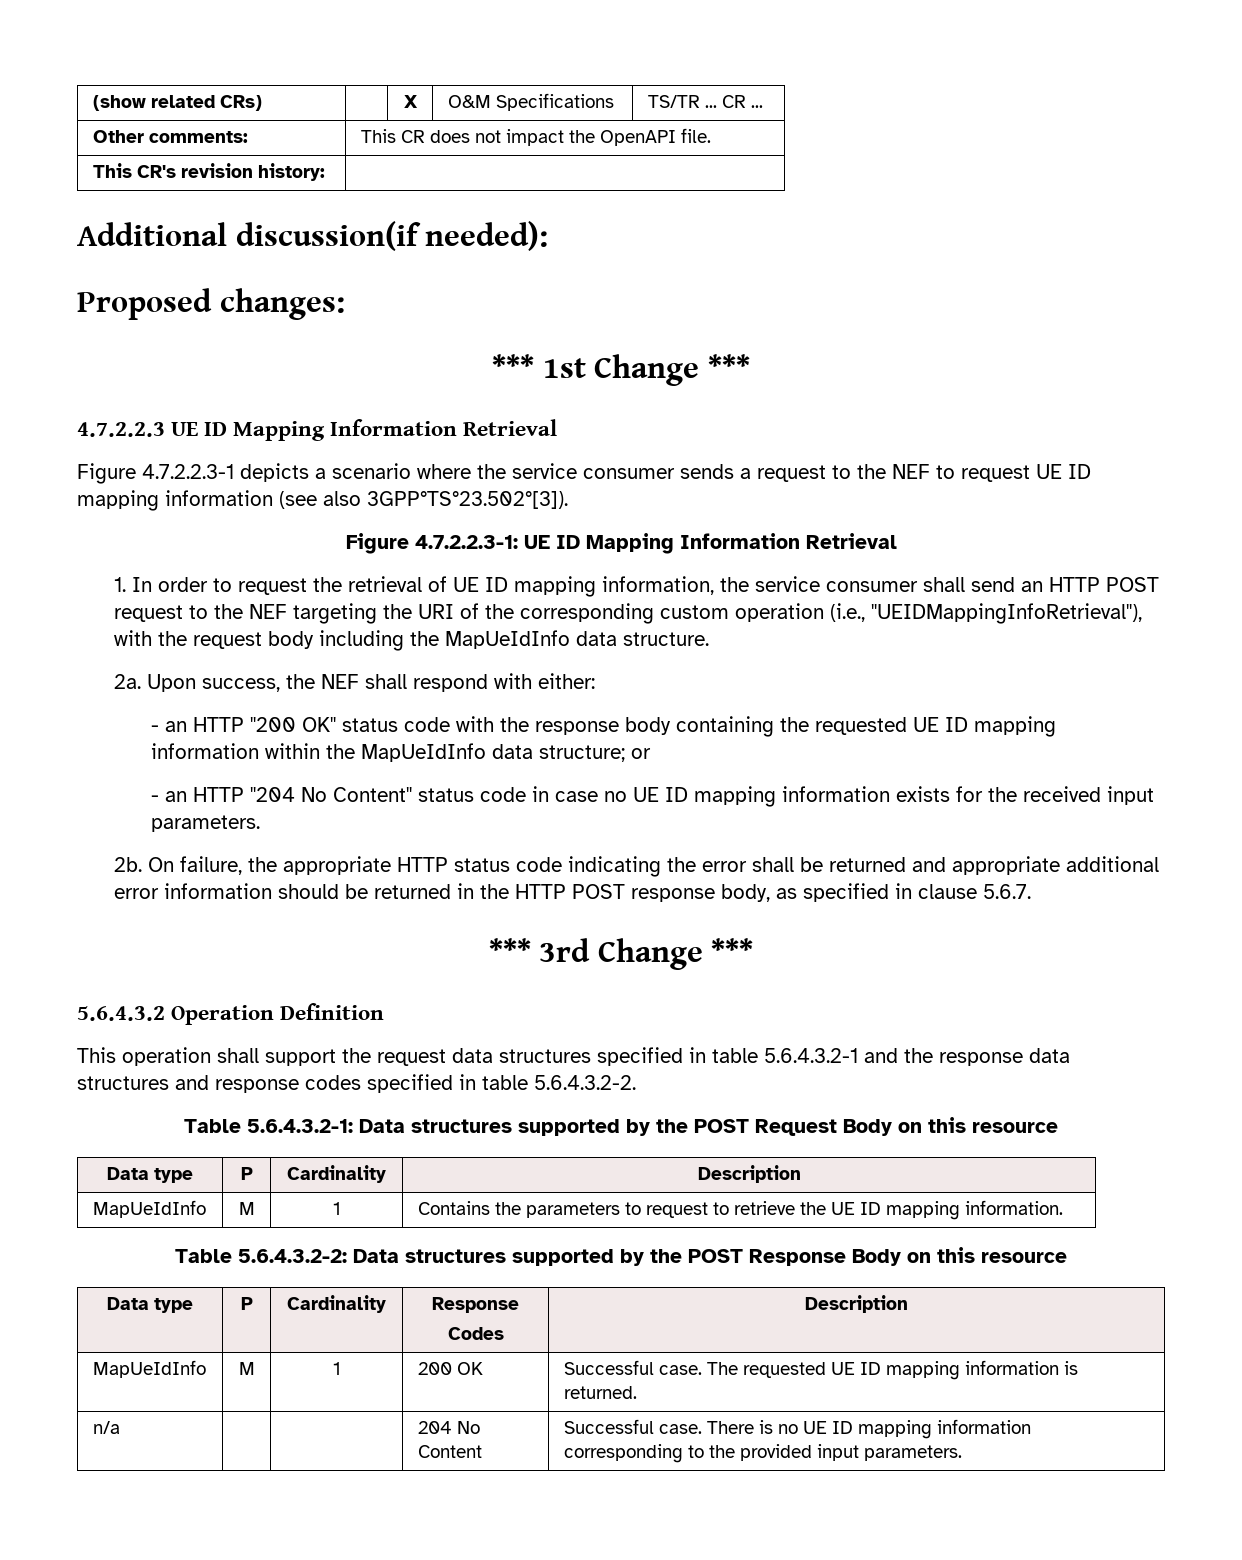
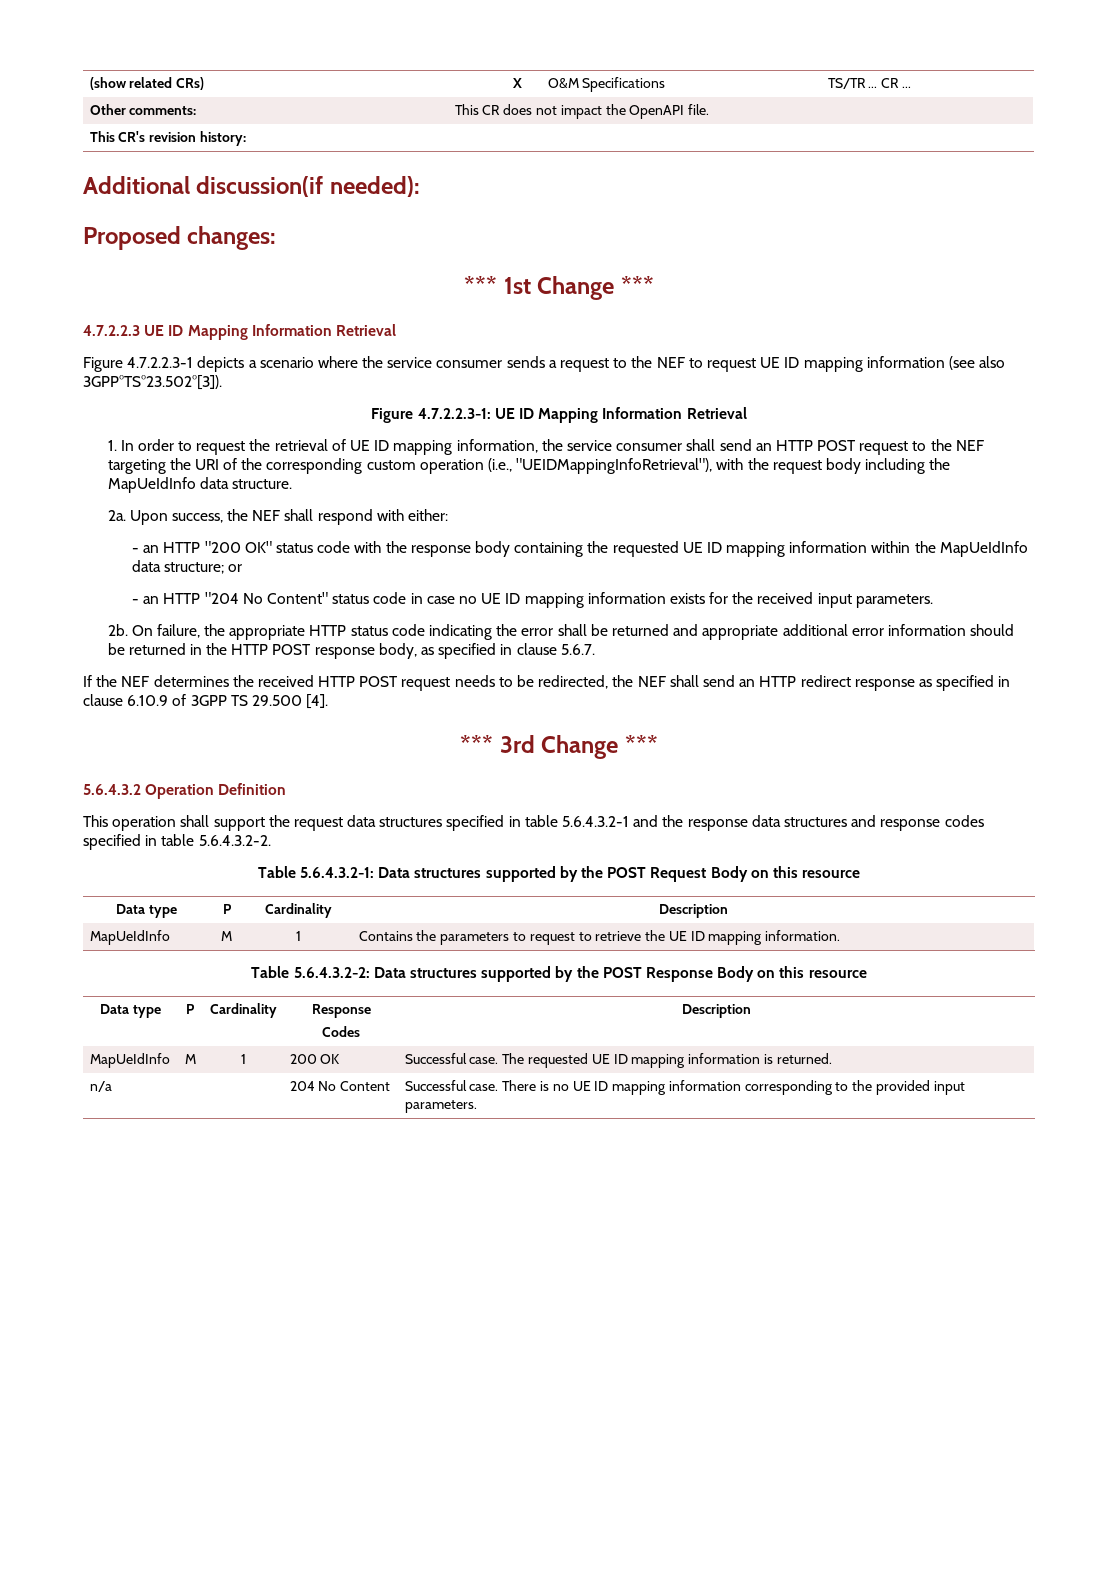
(1031, 891) none -> [83,675,1011,691] [83,694,329,709] // If the NEF determines the received HTTP POST request needs to be redirected, the NEF shall send an HTTP redirect response as specified in clause 6.10.9 of 3GPP TS 29.500 [4].

